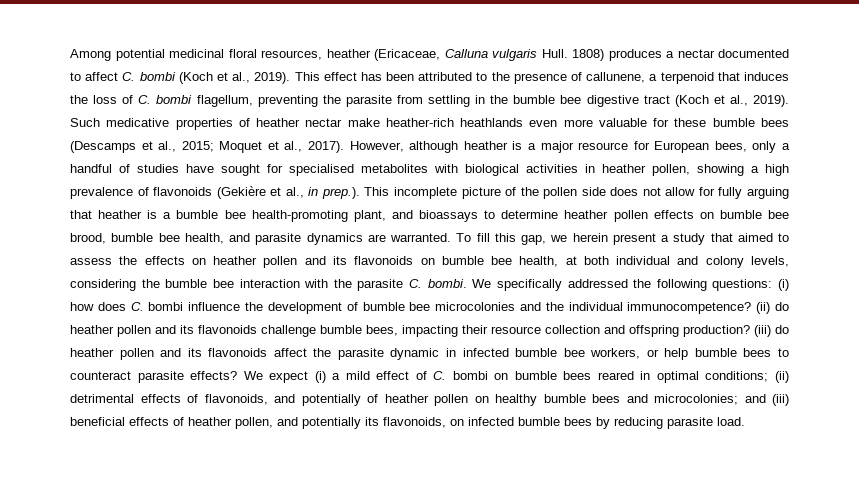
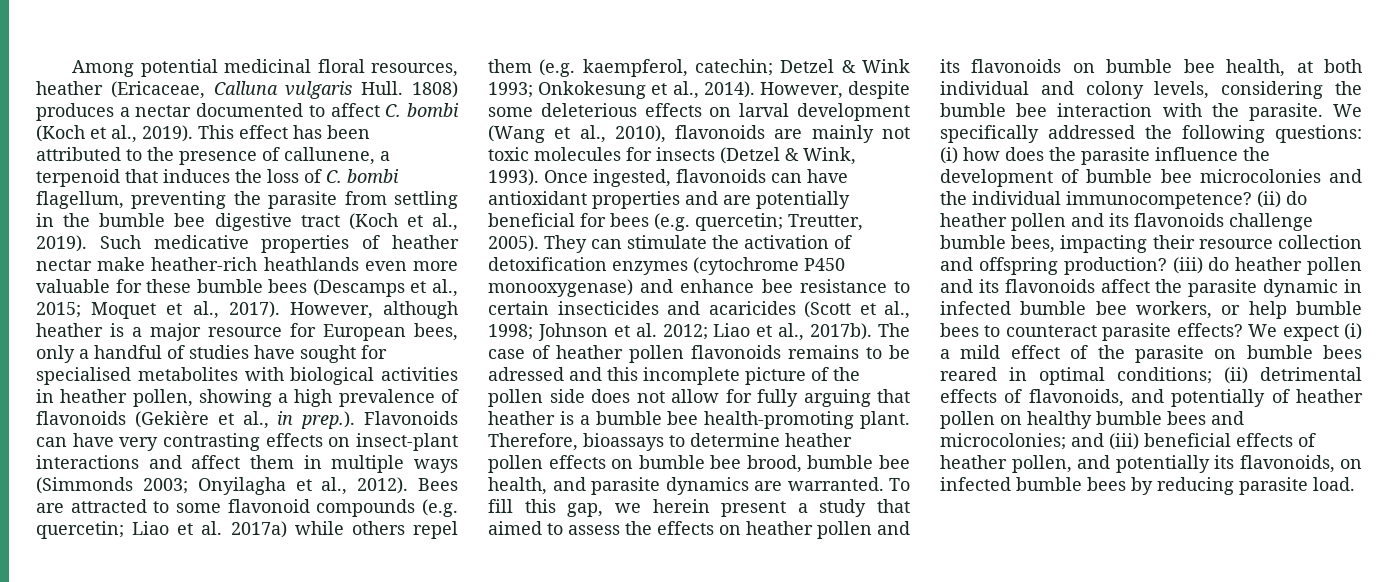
[364,187,390,196] This -> [364,411,458,425] [36,433,458,451] [36,455,459,473] [36,477,458,495] [36,499,458,517] [36,521,459,539] [488,59,910,77] [488,81,910,99] [488,103,910,121] [488,125,910,143] [488,147,856,165] [488,169,848,187] [488,191,850,209] [488,213,863,231] [488,235,852,253] [488,257,845,275] [488,279,910,297] [488,301,910,319] [488,323,911,341] [488,345,910,363] [488,367,638,381] Flavonoids can have very contrasting effects on insect-plant interactions and affect them in multiple ways (Simmonds 2003; Onyilagha et al., 2012). Bees are attracted to some flavonoid compounds (e.g. quercetin; Liao et al. 2017a) while others repel them (e.g. kaempferol, catechin; Detzel & Wink 1993; Onkokesung et al., 2014). However, despite some deleterious effects on larval development (Wang et al., 2010), flavonoids are mainly not toxic molecules for insects (Detzel & Wink, 1993). Once ingested, flavonoids can have antioxidant properties and are potentially beneficial for bees (e.g. quercetin; Treutter, 2005). They can stimulate the activation of detoxification enzymes (cytochrome P450 monooxygenase) and enhance bee resistance to certain insecticides and acaricides (Scott et al., 1998; Johnson et al. 2012; Liao et al., 2017b). The case of heather pollen flavonoids remains to be adressed and this
[353,210,413,222] plant, and -> [860,411,910,429] [488,433,578,451] plant. Therefore,
[357,279,467,291] parasite C. bombi. -> [1248,103,1323,121] parasite.
[130,302,184,311] C. bombi -> [1049,147,1150,165] the parasite
[433,371,488,380] C. bombi -> [1097,345,1204,363] the parasite

